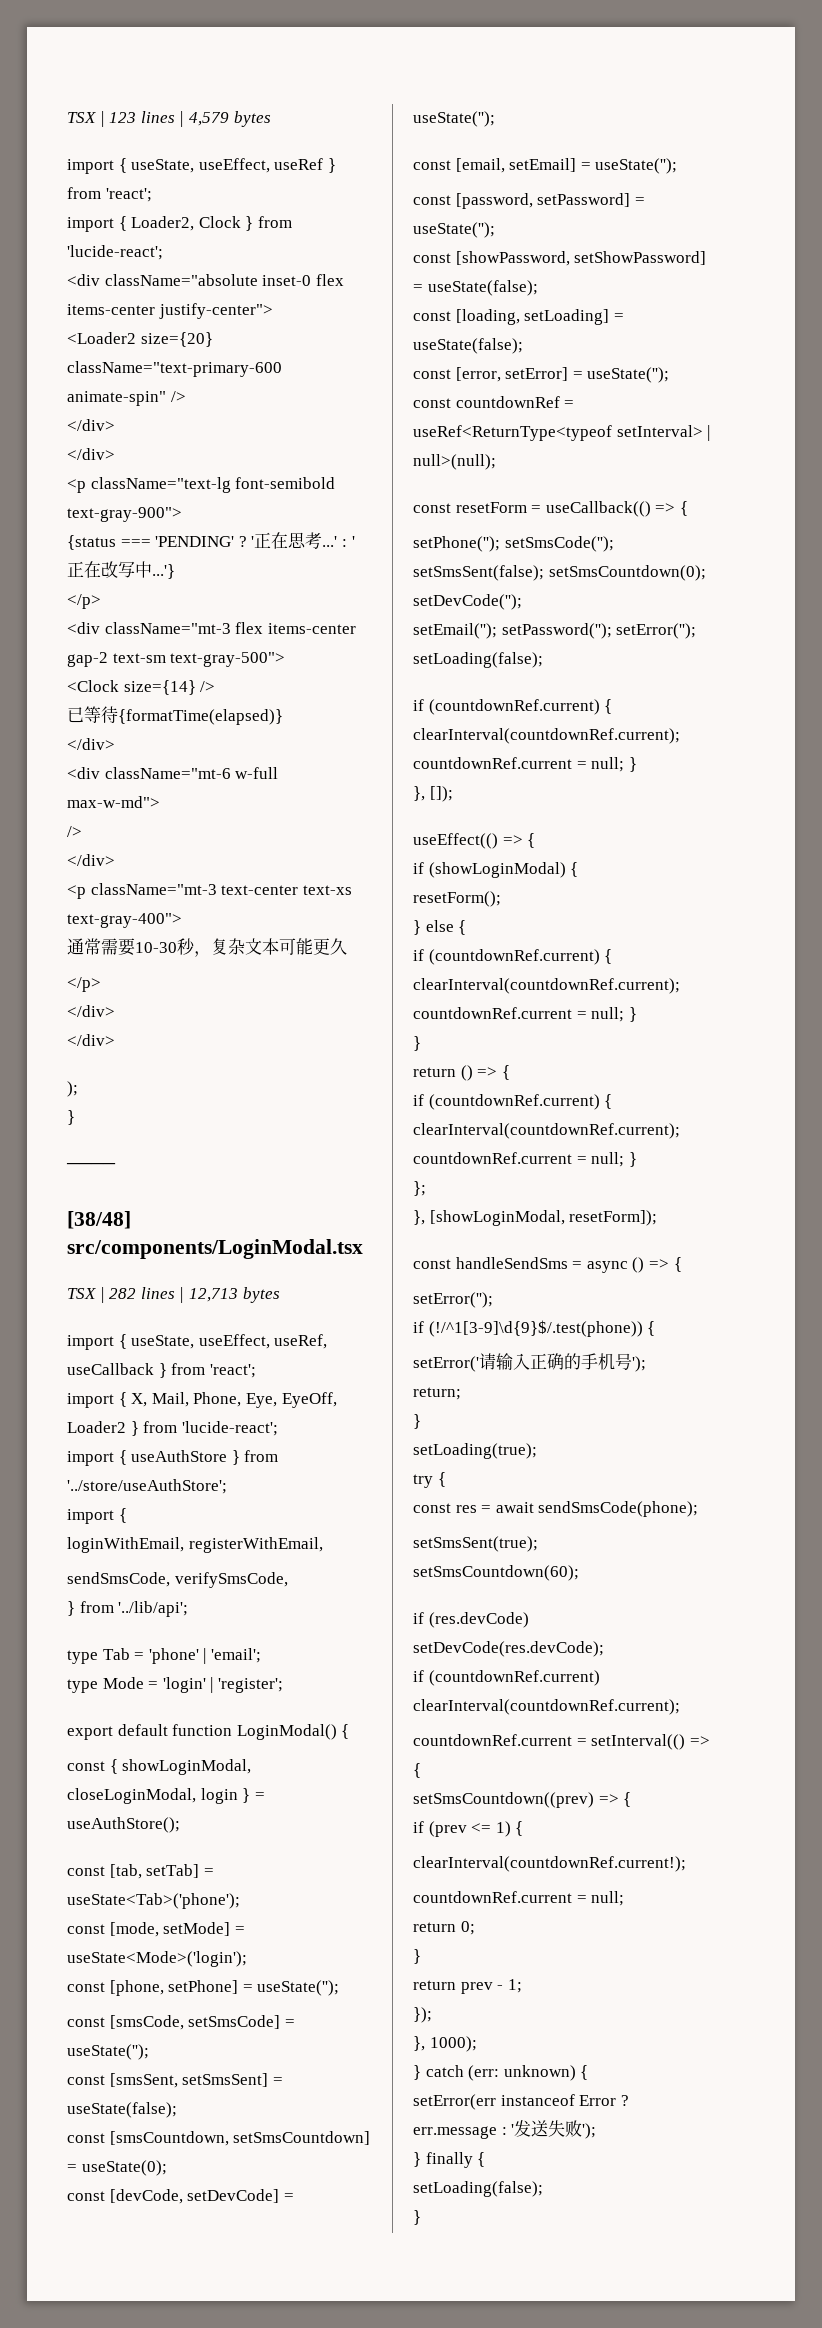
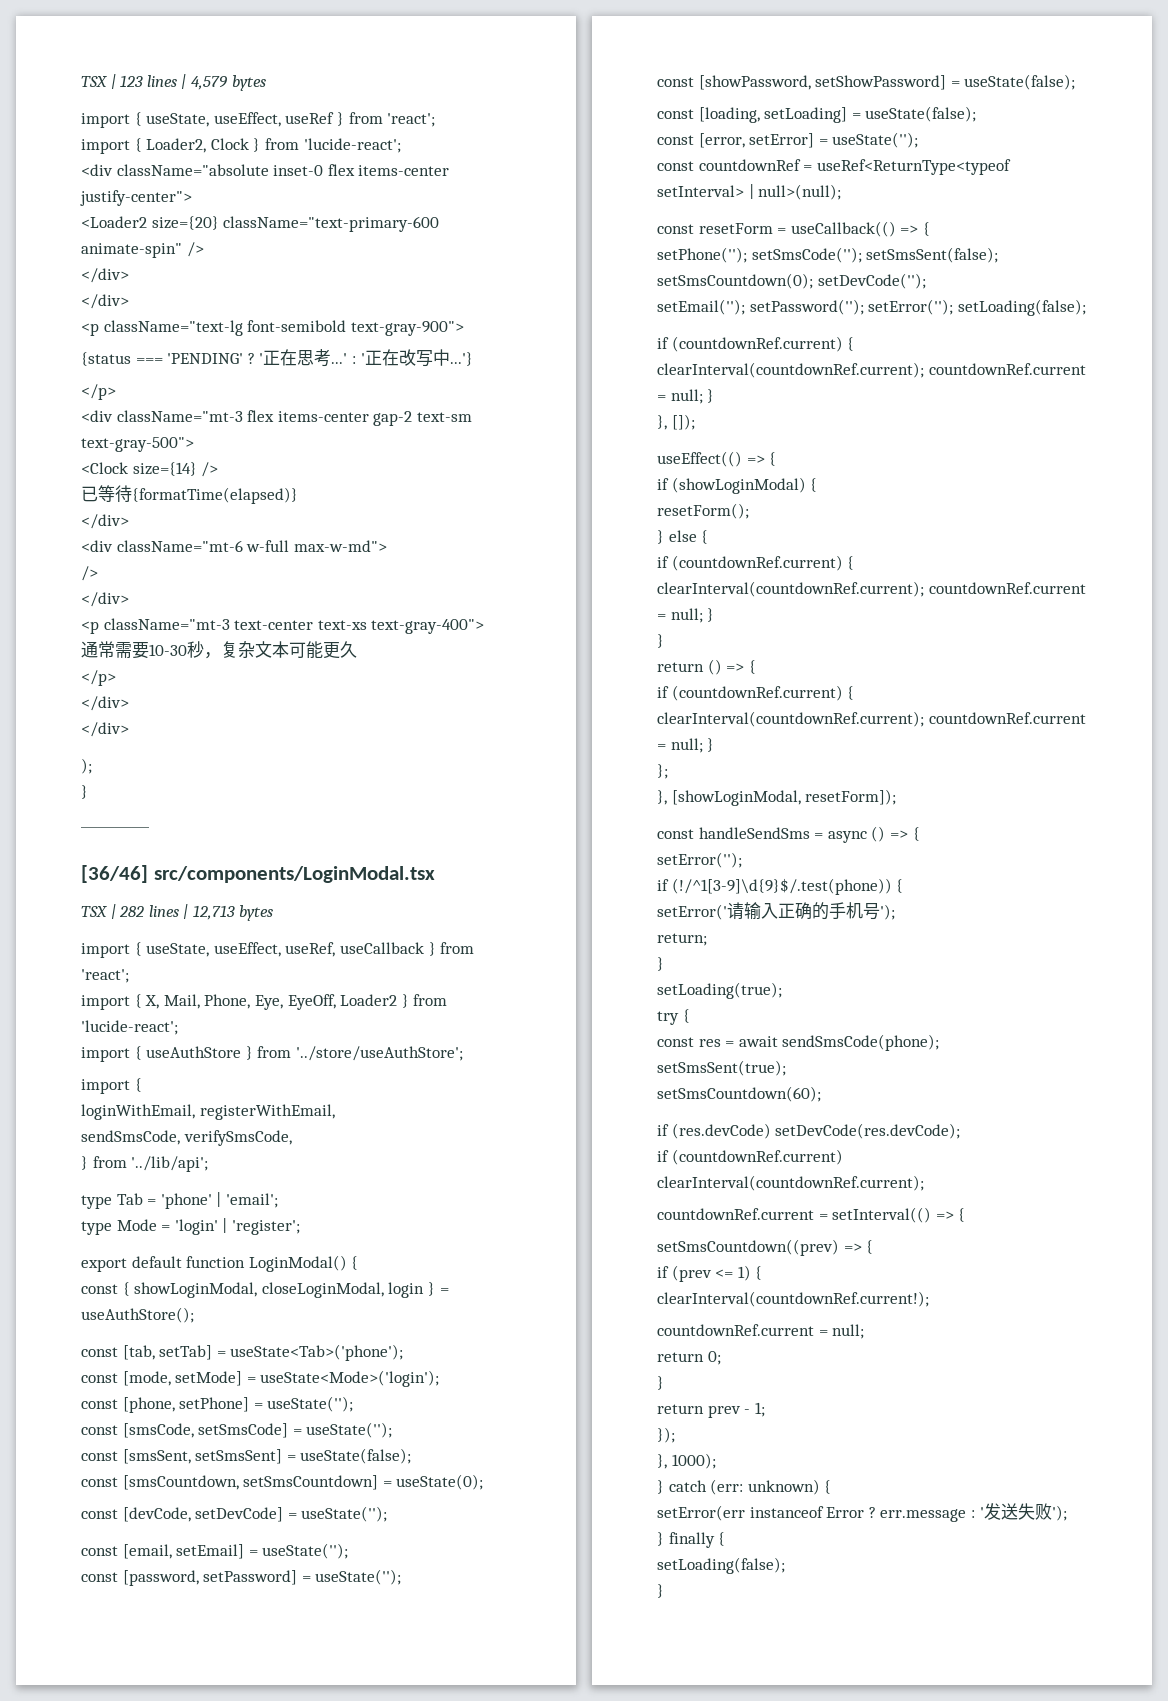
[67,1211,131,1229] [38/48] -> [81,865,148,883] [36/46]

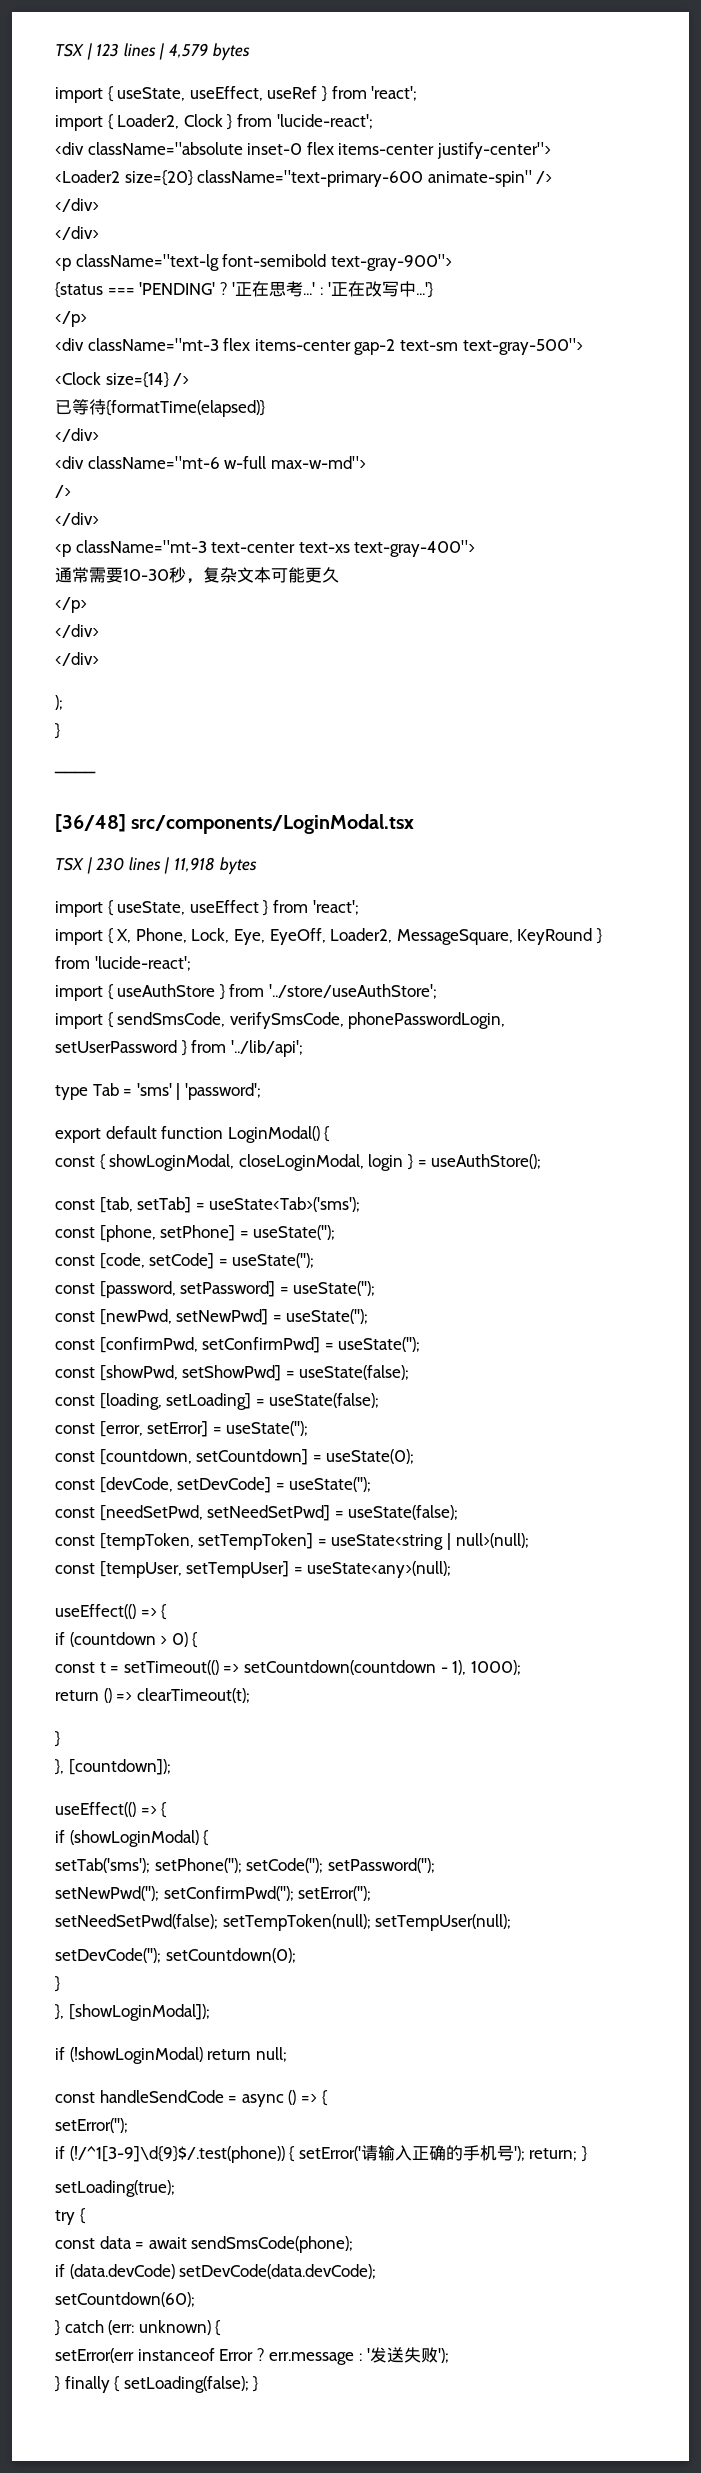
[81,865,148,883] [36/46] -> [55,814,126,832] [36/48]
[119,904,273,921] [81,942,424,958] 282 lines | 12,713 bytes // import { useState, useEffect, useRef, useCallback -> [96,857,257,875] [55,900,259,917] 230 lines | 11,918 bytes // import { useState, useEffect
[163,994,398,1010] Mail, Phone, Eye, EyeOff, Loader2 -> [135,928,593,945] Phone, Lock, Eye, EyeOff, Loader2, MessageSquare, KeyRound
[81,1104,335,1120] // loginWithEmail, registerWithEmail, // -> (114, 1020) none
(292, 1138) // -> [348,1012,506,1029] [55,1040,177,1053] phonePasswordLogin, setUserPassword
[160,1192,278,1209] [81,1218,300,1235] 'phone' | 'email'; // type Mode = 'login' | 'register'; -> [136,1083,261,1100] 'sms' | 'password';
[230,1344,404,1361] [81,1370,440,1387] useState<Tab>('phone'); // const [mode, setMode] = useState<Mode>('login'); -> [209,1197,361,1212] useState<Tab>('sms');
[122,1422,393,1438] [81,1448,412,1464] [81,1474,484,1490] [81,1506,388,1522] [81,1544,245,1559] [smsCode, setSmsCode] = useState(''); // const [smsSent, setSmsSent] = useState(false); // const [smsCountdown, setSmsCountdown] = useState(0); // const [devCode, setDevCode] = useState(''); // const [email, setEmail] -> [99,1253,215,1269] [code, setCode]
[698,75,947,90] [showPassword, setShowPassword] -> [99,1309,369,1325] [55,1337,421,1353] [55,1365,282,1381] [newPwd, setNewPwd] = useState(''); // const [confirmPwd, setConfirmPwd] = useState(''); // const [showPwd, setShowPwd]
[698,159,1011,175] [657,184,842,200] [657,221,930,237] [657,247,999,263] [657,273,926,289] [657,299,1086,316] [657,336,855,352] [657,362,1086,378] [657,389,715,404] [657,414,695,430] countdownRef = useRef<ReturnType<typeof setInterval> | null>(null); // const resetForm = useCallback(() => { // setPhone(''); setSmsCode(''); setSmsSent(false); setSmsCountdown(0); setDevCode(''); // setEmail(''); setPassword(''); setError(''); setLoading(false); // if (countdownRef.current) { clearInterval(countdownRef.current); countdownRef.current = null; } // }, []); -> [99,1449,415,1465] [55,1477,372,1493] [55,1505,459,1521] [55,1533,529,1550] [55,1561,452,1578] [55,1604,168,1620] [55,1632,199,1648] [55,1660,521,1675] [55,1688,250,1703] [55,1731,60,1747] [55,1759,171,1775] [countdown, setCountdown] = useState(0); // const [devCode, setDevCode] = useState(''); // const [needSetPwd, setNeedSetPwd] = useState(false); // const [tempToken, setTempToken] = useState<string | null>(null); // const [tempUser, setTempUser] = useState<any>(null); // useEffect(() => { // if (countdown > 0) { // const t = setTimeout(() => setCountdown(countdown - 1), 1000); // return () => clearTimeout(t); // } // }, [countdown]);
[657,503,749,519] [657,530,709,544] [657,555,855,571] [657,581,1086,597] [657,608,715,623] [657,634,664,648] [657,659,756,675] [657,685,855,701] [657,711,1086,727] [657,738,715,753] [657,764,668,779] [657,789,897,806] [657,827,810,839] resetForm(); // } else { // if (countdownRef.current) { clearInterval(countdownRef.current); countdownRef.current = null; } // } // return () => { // if (countdownRef.current) { clearInterval(countdownRef.current); countdownRef.current = null; } // }; // }, [showLoginModal, resetForm]); // const handleSendSms -> [55,1858,435,1873] [55,1886,372,1901] [55,1914,512,1931] [55,1948,296,1963] [55,1976,60,1992] [55,2004,210,2021] [55,2047,287,2064] [55,2090,224,2103] setTab('sms'); setPhone(''); setCode(''); setPassword(''); // setNewPwd(''); setConfirmPwd(''); setError(''); // setNeedSetPwd(false); setTempToken(null); setTempUser(null); // setDevCode(''); setCountdown(0); // } // }, [showLoginModal]); // if (!showLoginModal) return null; // const handleSendCode
(904, 886) // -> (296, 2154) none
(895, 912) // -> (525, 2153) none
(707, 939) // -> (578, 2154) none
[698,1039,721,1047] res -> [99,2236,132,2249] data
[657,1060,786,1076] [657,1086,821,1102] [657,1123,961,1139] [657,1149,843,1165] [657,1175,924,1191] [657,1207,966,1223] [657,1239,874,1256] [657,1265,763,1282] [657,1291,929,1307] [657,1324,865,1339] [657,1351,721,1365] [657,1376,664,1390] [657,1402,765,1418] [657,1427,675,1443] [657,1453,716,1469] setSmsSent(true); // setSmsCountdown(60); // if (res.devCode) setDevCode(res.devCode); // if (countdownRef.current) clearInterval(countdownRef.current); // countdownRef.current = setInterval(() => { // setSmsCountdown((prev) => { // if (prev <= 1) { // clearInterval(countdownRef.current!); // countdownRef.current = null; // return 0; // } // return prev - 1; // }); // }, 1000); -> [55,2264,377,2279] [55,2292,195,2307] if (data.devCode) setDevCode(data.devCode); // setCountdown(60);
[657,1557,785,1574] // setLoading(false); // -> [123,2376,249,2393] setLoading(false);

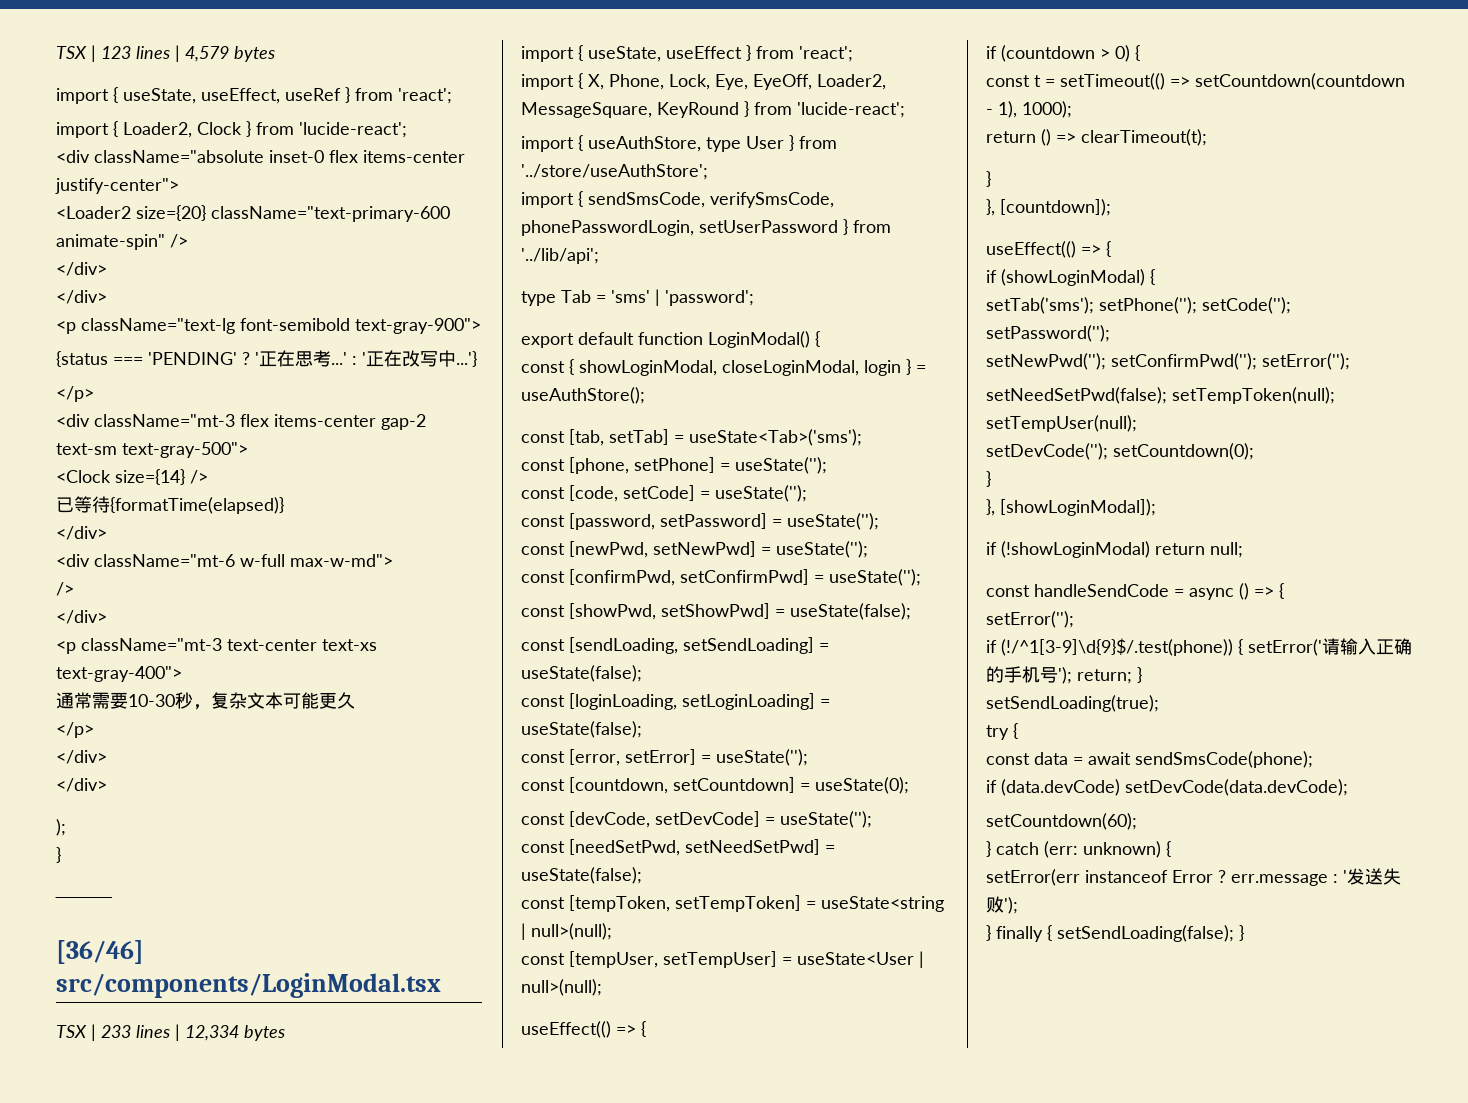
[55,814,126,832] [36/48] -> [56,940,144,964] [36/46]
[96,857,215,874] 230 lines | 11,918 -> [101,1024,239,1041] 233 lines | 12,334
[117,984,216,997] useAuthStore -> [588,136,784,152] useAuthStore, type User
[99,1393,252,1410] [loading, setLoading] -> [569,637,829,654] [521,665,642,682] [521,693,815,710] [sendLoading, setSendLoading] = useState(false); // const [loginLoading, setLoginLoading]
[307,1561,452,1578] useState<any>(null); -> [797,951,924,968] [521,979,602,996] useState<User | null>(null);
[55,2180,175,2197] setLoading(true); -> [986,695,1159,712] setSendLoading(true);
[123,2376,249,2393] setLoading(false); -> [1057,925,1234,942] setSendLoading(false);

